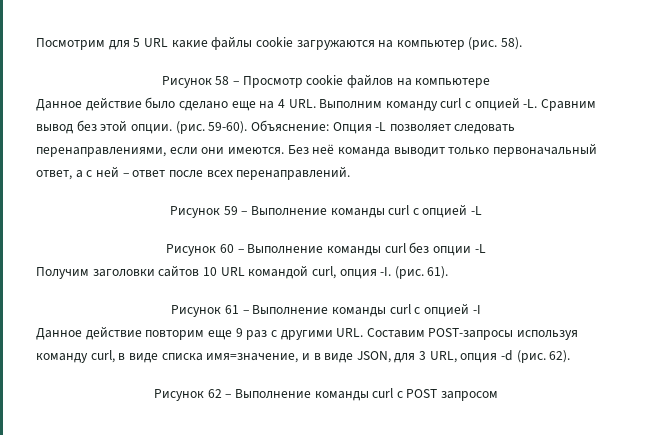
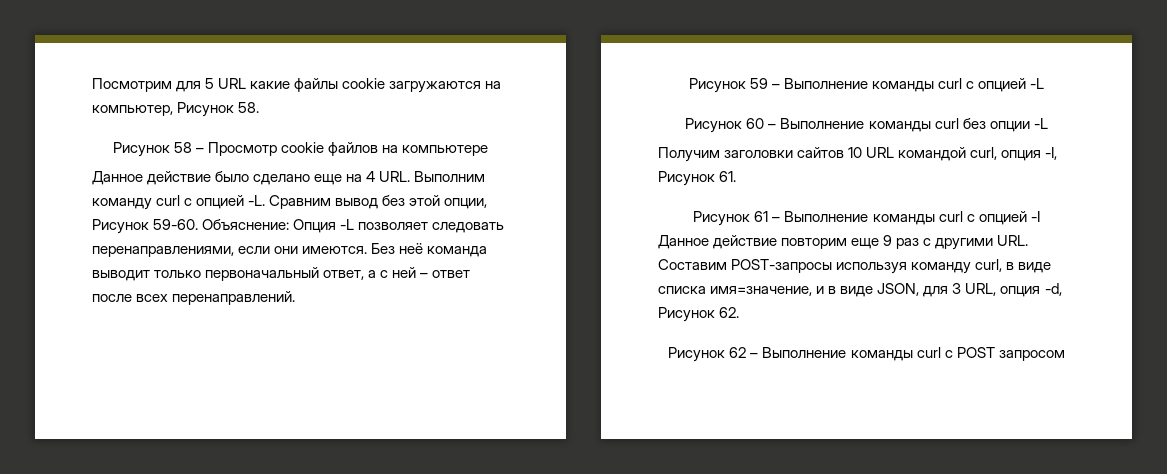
[396,37,523,50] компьютер (рис. 58). -> [92,102,260,117] компьютер, Рисунок 58.
[130,121,248,134] опции. (рис. 59-60). -> [444,198,488,209] [92,219,199,234] опции, Рисунок 59-60.
[380,266,449,279] -I. (рис. 61). -> [1045,147,1058,160] [658,171,737,186] -I, Рисунок 61.
[501,350,571,363] -d (рис. 62). -> [1044,283,1062,296] [658,307,740,322] -d, Рисунок 62.

